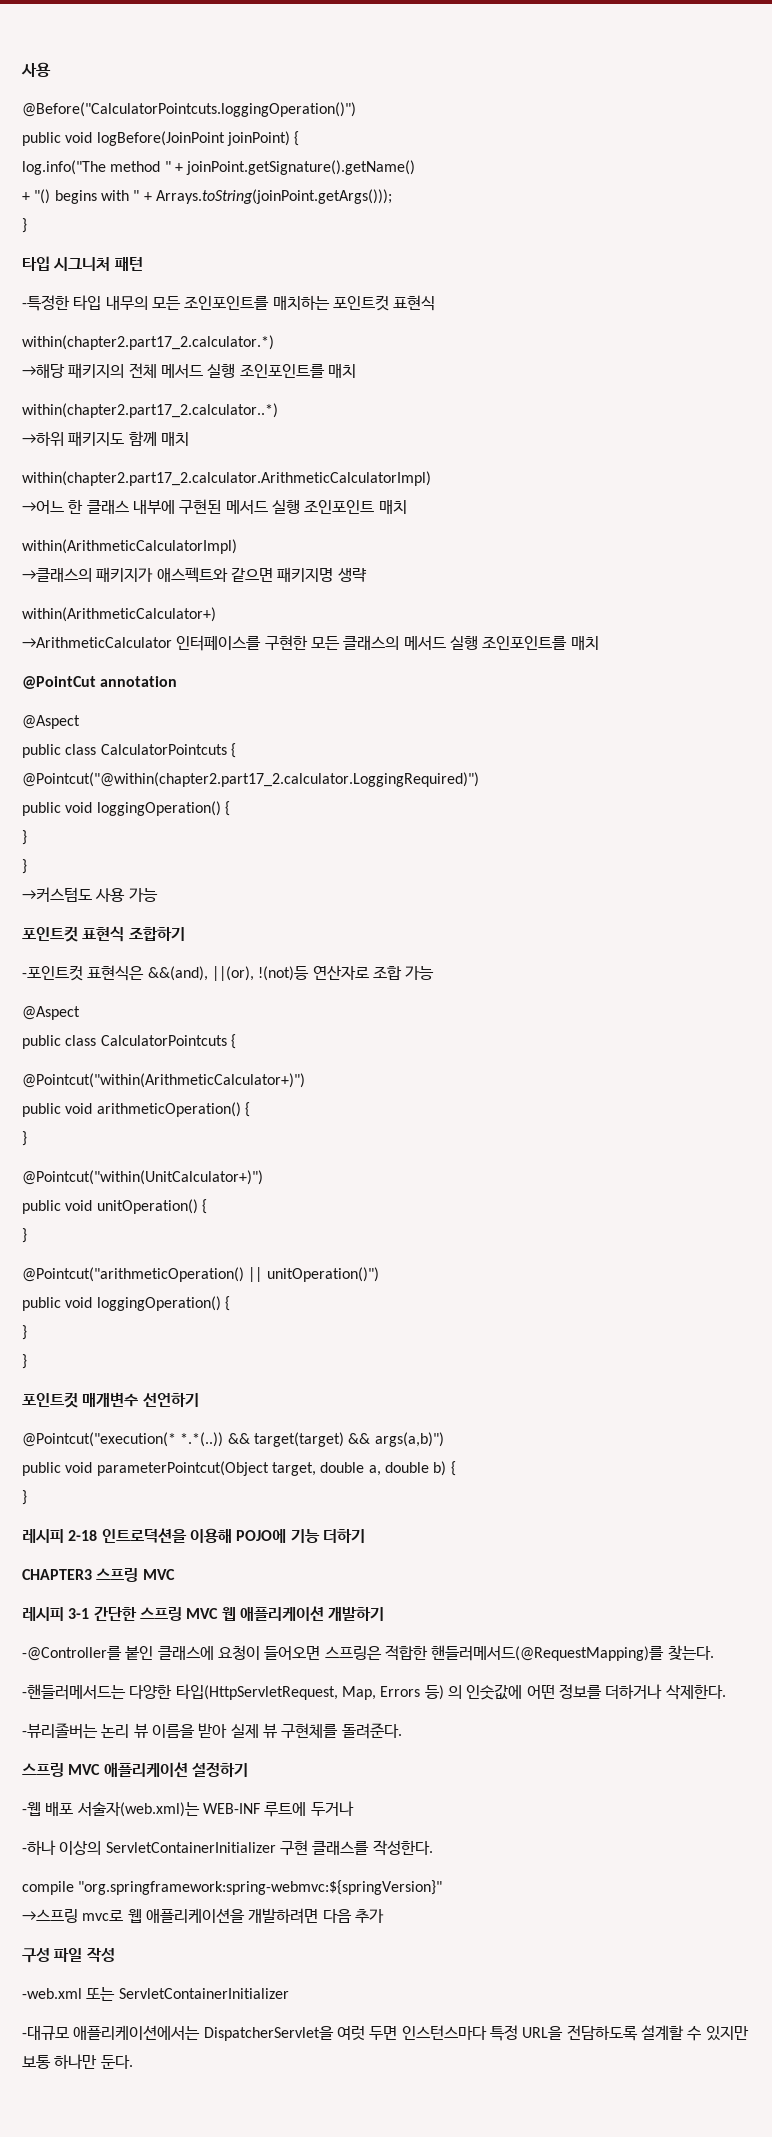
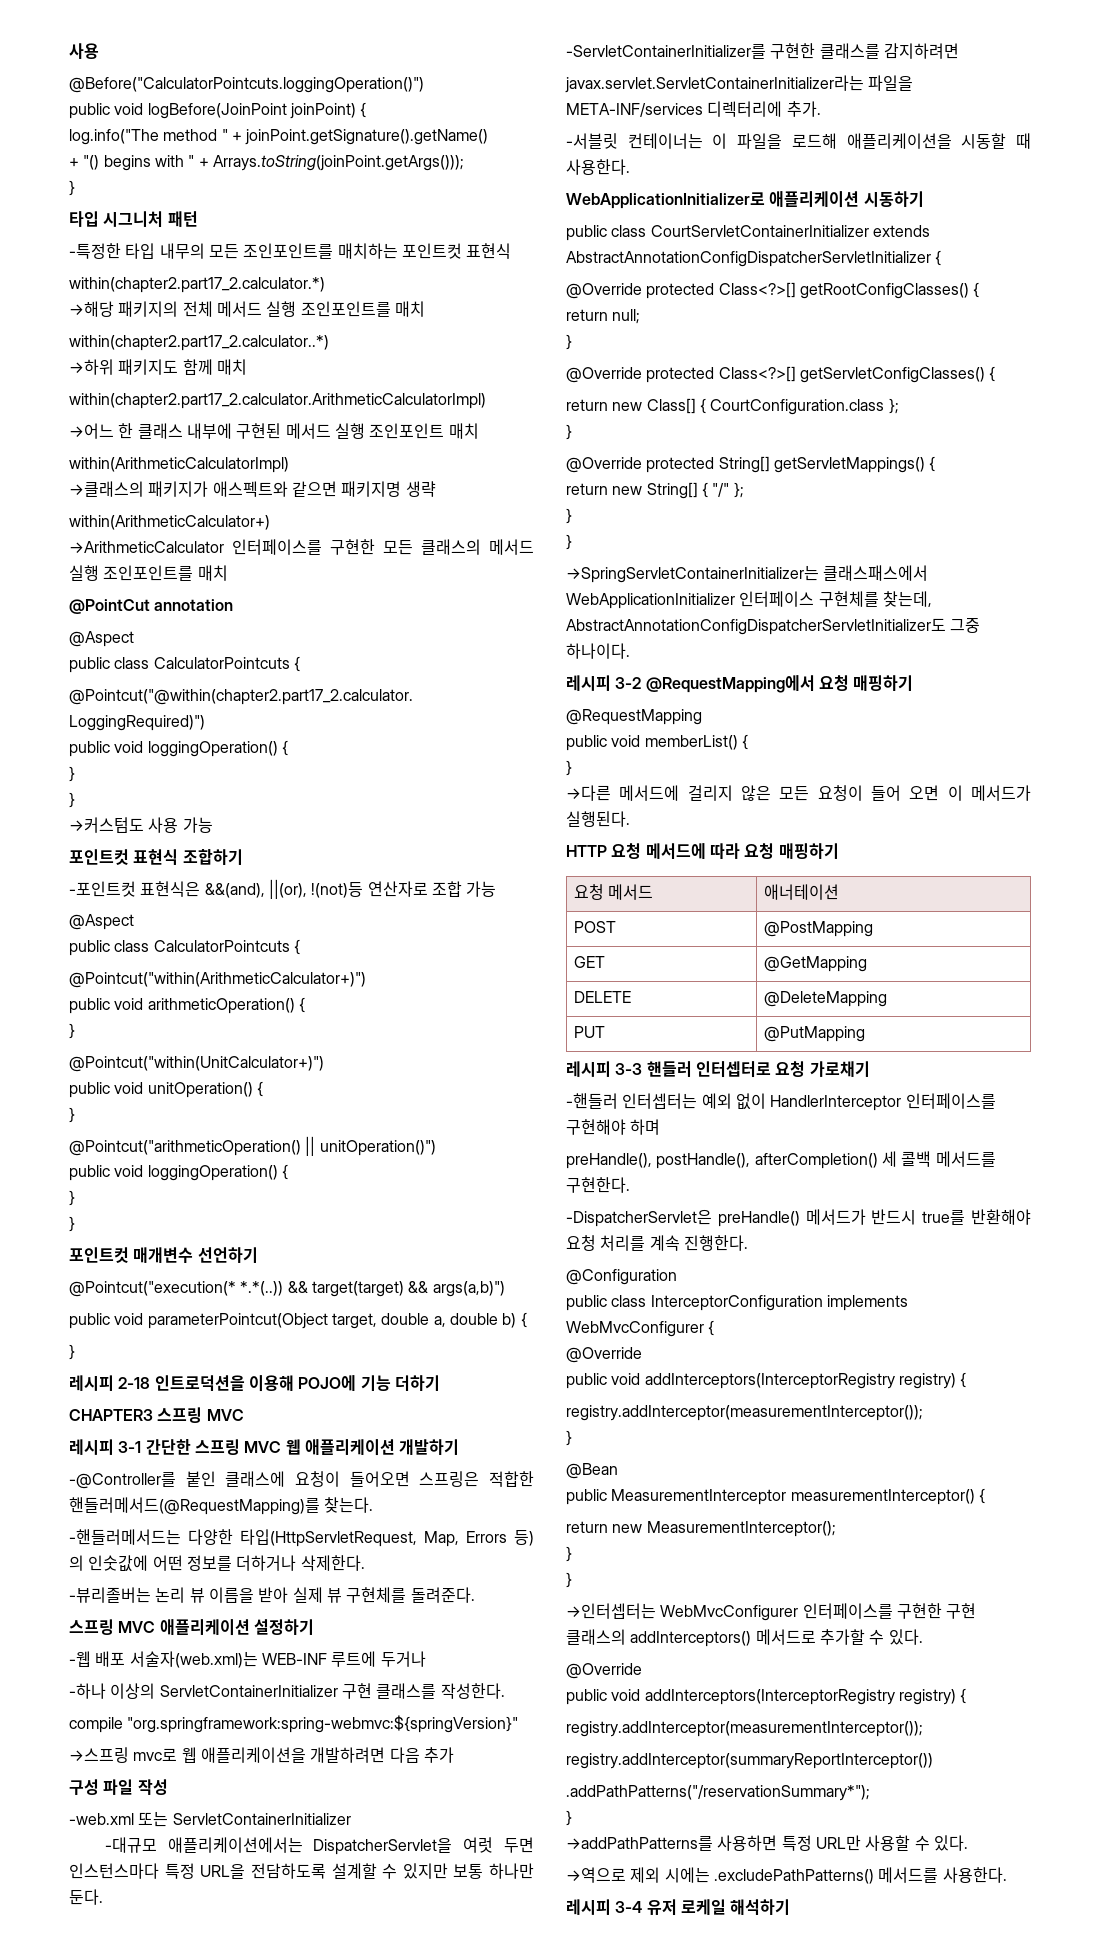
(133, 2062) none -> [566,43,959,59] [565,75,914,93] [566,101,821,117] [566,133,1031,149] [566,159,630,175] [566,191,924,209] [566,225,930,241] [566,250,942,267] [566,282,980,299] [566,309,641,324] [566,334,572,350] [566,366,996,383] [566,398,899,415] [566,424,572,440] [566,456,936,473] [566,482,744,499] [566,508,572,524] [566,534,572,550] [566,565,929,583] [566,591,932,609] [566,618,981,635] [566,643,630,659] [566,675,914,693] [566,709,702,725] [566,734,748,751] [566,760,572,776] [566,785,1031,801] [566,811,630,827] [566,843,839,859] [573,884,653,900] [763,884,839,900] [573,921,616,933] [763,921,873,937] [573,956,605,968] [763,956,867,972] [573,991,631,1003] [763,991,887,1007] [573,1026,605,1038] [763,1026,865,1042] [566,1061,870,1078] [566,1093,996,1111] [566,1119,661,1135] [566,1151,996,1169] [566,1177,630,1193] [566,1209,1031,1227] [566,1235,748,1251] [566,1269,677,1285] [566,1295,908,1311] [566,1320,715,1337] [566,1347,642,1363] [566,1372,967,1389] [566,1405,923,1421] [566,1430,572,1446] [566,1463,618,1479] [566,1488,985,1505] [566,1521,836,1537] [566,1546,572,1562] [566,1572,572,1588] [566,1603,977,1621] [566,1629,923,1647] [566,1663,642,1679] [566,1688,967,1705] [566,1721,923,1737] [566,1753,933,1769] [566,1785,870,1801] [566,1810,572,1826] [566,1835,968,1851] [566,1867,1007,1884] [566,1899,791,1916] // -ServletContainerInitializer를 구현한 클래스를 감지하려면 // javax.servlet.ServletContainerInitializer라는 파일을 META-INF/services 디렉터리에 추가. // -서블릿 컨테이너는 이 파일을 로드해 애플리케이션을 시동할 때 사용한다. // WebApplicationInitializer로 애플리케이션 시동하기 // public class CourtServletContainerInitializer extends AbstractAnnotationConfigDispatcherServletInitializer { // @Override protected Class<?>[] getRootConfigClasses() { // return null; // } // @Override protected Class<?>[] getServletConfigClasses() { // return new Class[] { CourtConfiguration.class }; // } // @Override protected String[] getServletMappings() { // return new String[] { "/" }; // } // } // →SpringServletContainerInitializer는 클래스패스에서 WebApplicationInitializer 인터페이스 구현체를 찾는데, AbstractAnnotationConfigDispatcherServletInitializer도 그중 하나이다. // 레시피 3-2 @RequestMapping에서 요청 매핑하기 // @RequestMapping // public void memberList() { // } // →다른 메서드에 걸리지 않은 모든 요청이 들어 오면 이 메서드가 실행된다. // HTTP 요청 메서드에 따라 요청 매핑하기 // 요청 메서드 | 애너테이션 // POST | @PostMapping // GET | @GetMapping // DELETE | @DeleteMapping // PUT | @PutMapping // 레시피 3-3 핸들러 인터셉터로 요청 가로채기 // -핸들러 인터셉터는 예외 없이 HandlerInterceptor 인터페이스를 구현해야 하며 // preHandle(), postHandle(), afterCompletion() 세 콜백 메서드를 구현한다. // -DispatcherServlet은 preHandle() 메서드가 반드시 true를 반환해야 요청 처리를 계속 진행한다. // @Configuration // public class InterceptorConfiguration implements WebMvcConfigurer { // @Override // public void addInterceptors(InterceptorRegistry registry) { // registry.addInterceptor(measurementInterceptor()); // } // @Bean // public MeasurementInterceptor measurementInterceptor() { // return new MeasurementInterceptor(); // } // } // →인터셉터는 WebMvcConfigurer 인터페이스를 구현한 구현 클래스의 addInterceptors() 메서드로 추가할 수 있다. // @Override // public void addInterceptors(InterceptorRegistry registry) { // registry.addInterceptor(measurementInterceptor()); // registry.addInterceptor(summaryReportInterceptor()) // .addPathPatterns("/reservationSummary*"); // } // →addPathPatterns를 사용하면 특정 URL만 사용할 수 있다. // →역으로 제외 시에는 .excludePathPatterns() 메서드를 사용한다. // 레시피 3-4 유저 로케일 해석하기

